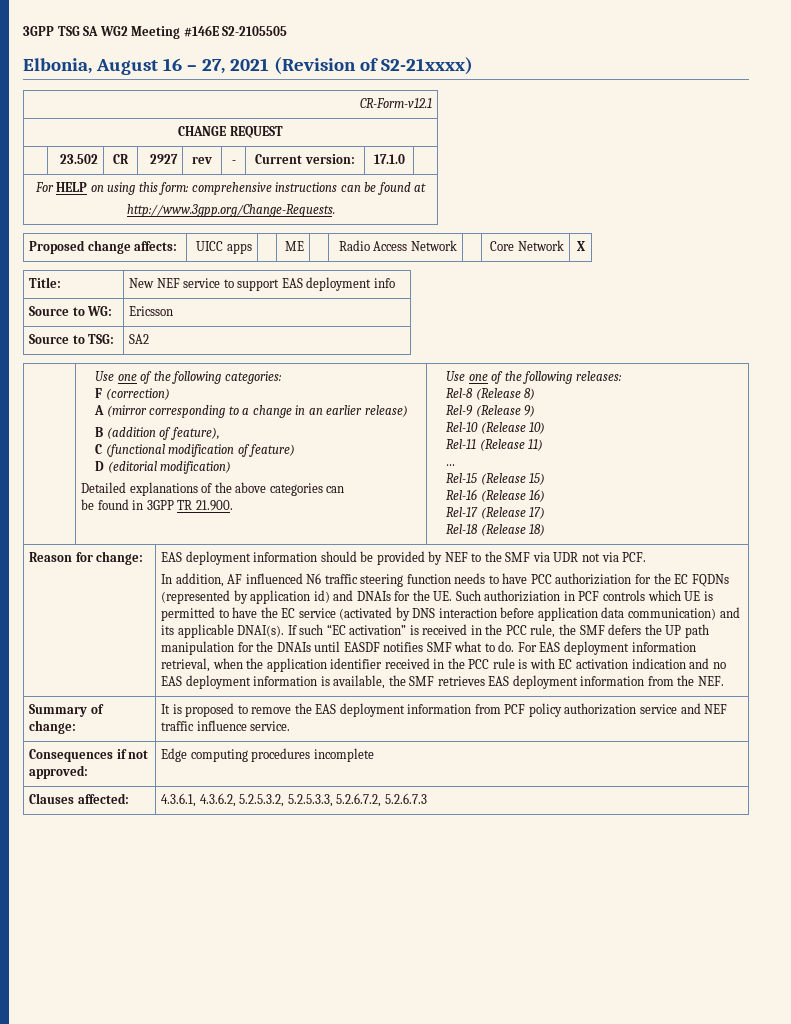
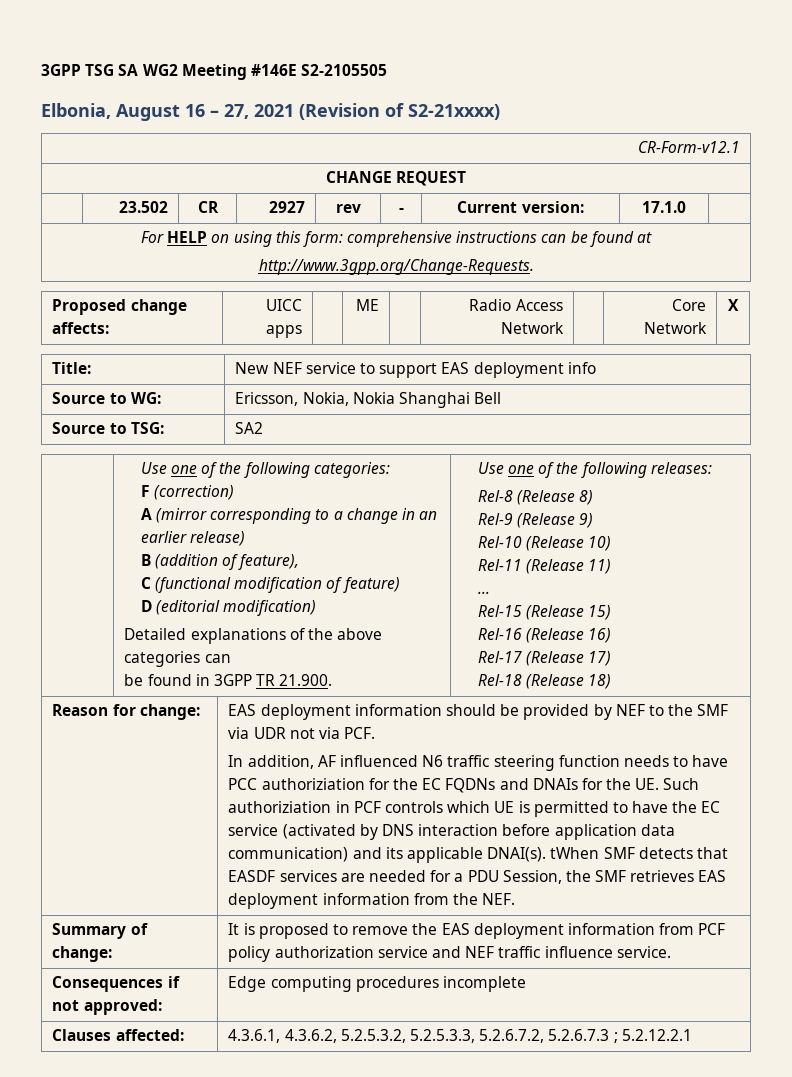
[129,306,174,316] Ericsson -> [235,392,502,408] Ericsson, Nokia, Nokia Shanghai Bell
[161,590,330,604] (represented by application id) -> (496, 785) none
[287,624,709,638] [161,641,696,655] [161,658,726,672] [161,675,386,689] If such “EC activation” is received in the PCC rule, the SMF defers the UP path manipulation for the DNAIs until EASDF notifies SMF what to do. For EAS deployment information retrieval, when the application identifier received in the PCC rule is with EC activation indication and no EAS deployment information is available, -> [550,847,728,859] [228,870,562,884] tWhen SMF detects that EASDF services are needed for a PDU Session,
(427, 798) none -> [613,1029,692,1043] ; 5.2.12.2.1

